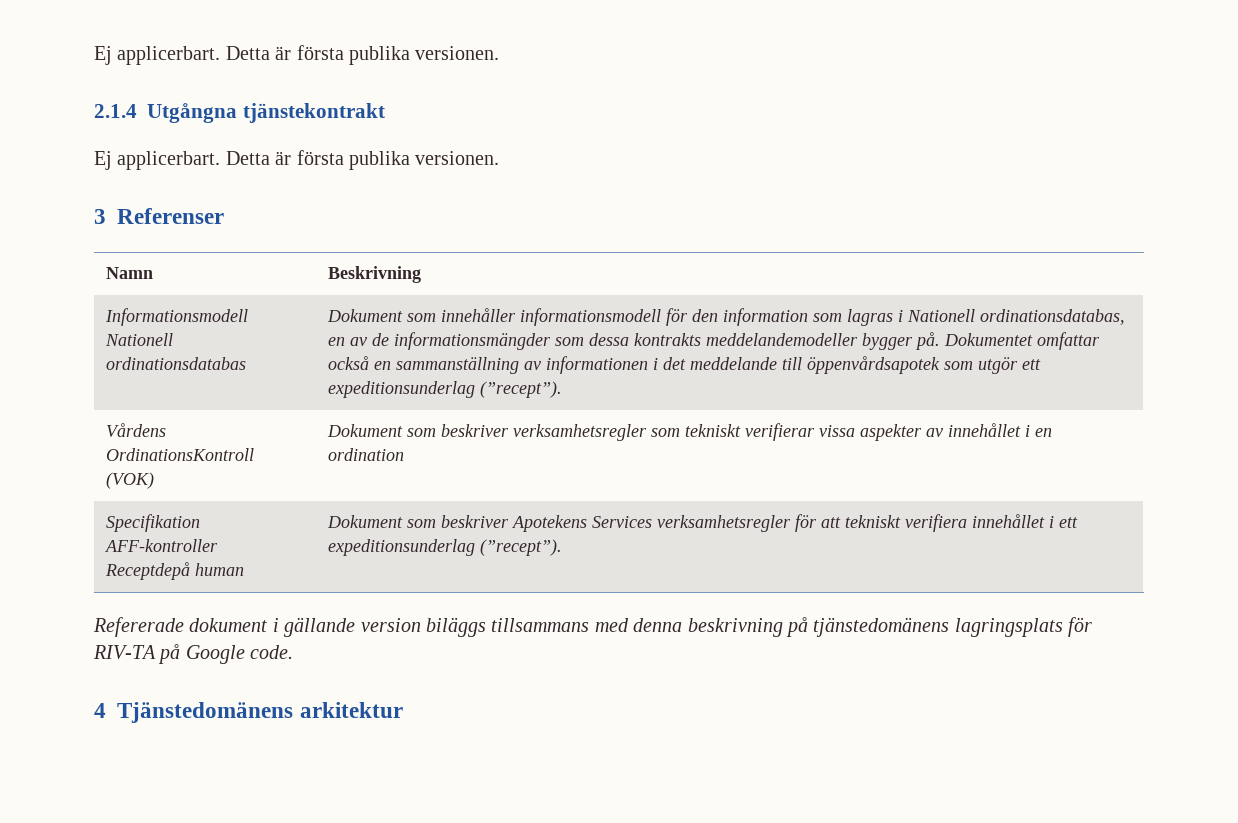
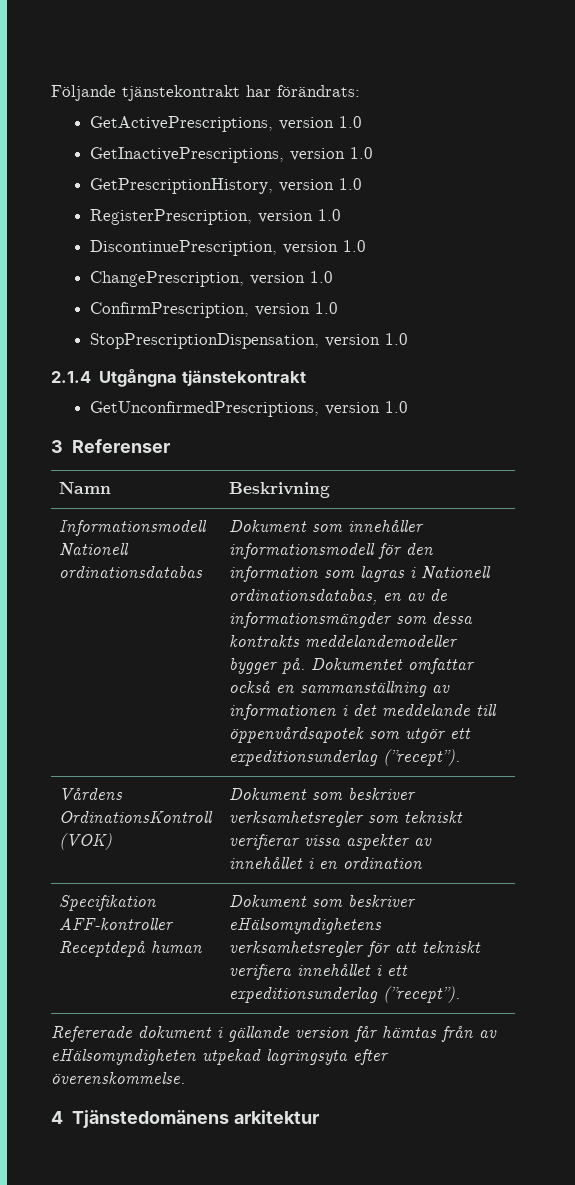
[94,45,500,65] [94,103,385,123] [94,150,500,170] Ej applicerbart. Detta är första publika versionen. // 2.1.4 Utgångna tjänstekontrakt // Ej applicerbart. Detta är första publika versionen. -> [51,85,360,101] [90,116,363,132] [90,147,374,163] [90,178,363,194] [90,209,342,225] [90,240,367,256] [90,271,334,287] [90,302,339,318] [90,333,409,349] [51,369,306,387] [90,401,409,417] Följande tjänstekontrakt har förändrats: // GetActivePrescriptions, version 1.0 // GetInactivePrescriptions, version 1.0 // GetPrescriptionHistory, version 1.0 // RegisterPrescription, version 1.0 // DiscontinuePrescription, version 1.0 // ChangePrescription, version 1.0 // ConfirmPrescription, version 1.0 // StopPrescriptionDispensation, version 1.0 // 2.1.4 Utgångna tjänstekontrakt // GetUnconfirmedPrescriptions, version 1.0
[512,515,653,532] Apotekens Services -> [228,918,382,934] eHälsomyndighetens
[426,617,1093,637] [93,644,294,664] biläggs tillsammans med denna beskrivning på tjänstedomänens lagringsplats för RIV-TA på Google code. -> [354,1026,497,1042] [51,1049,389,1065] [51,1072,185,1084] får hämtas från av eHälsomyndigheten utpekad lagringsyta efter överenskommelse.

